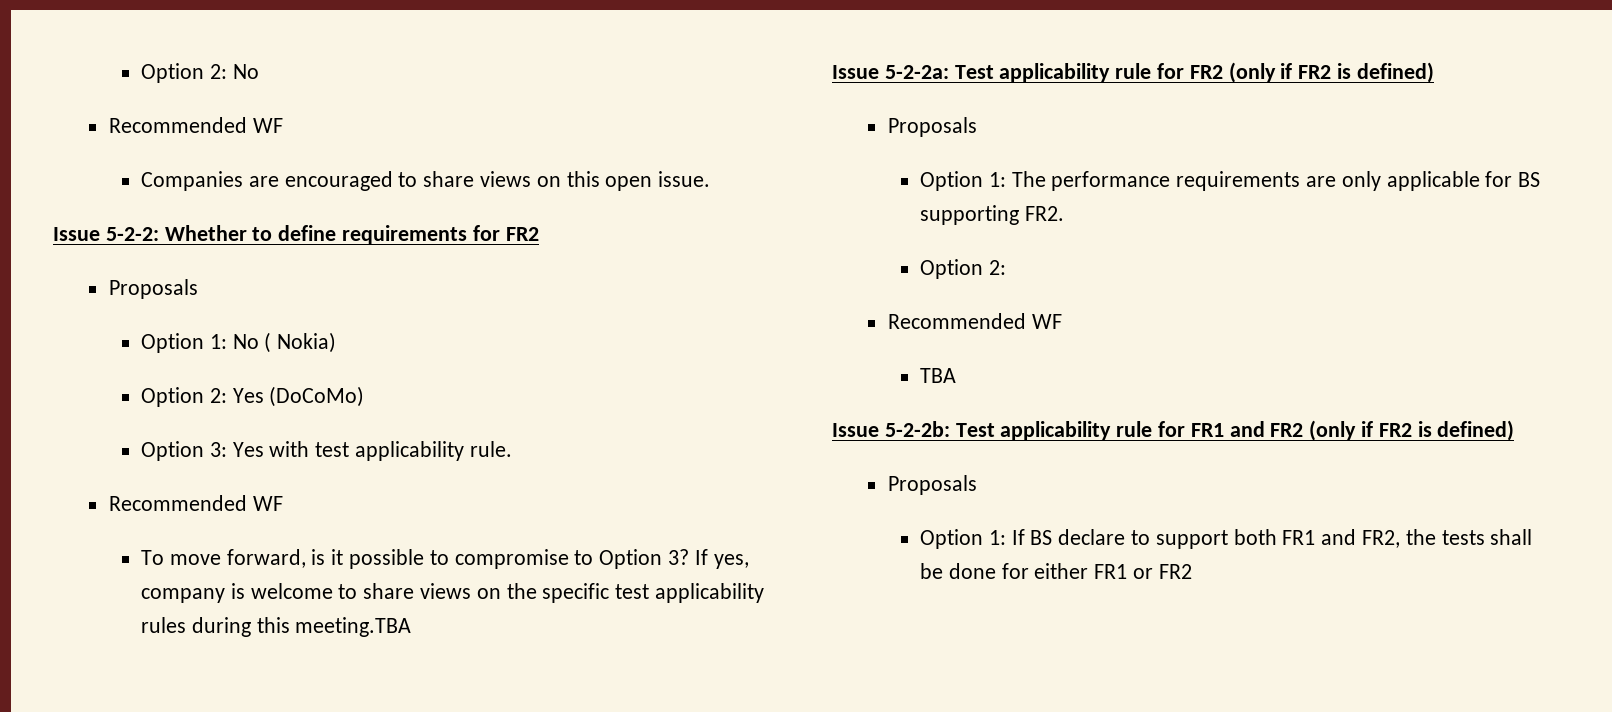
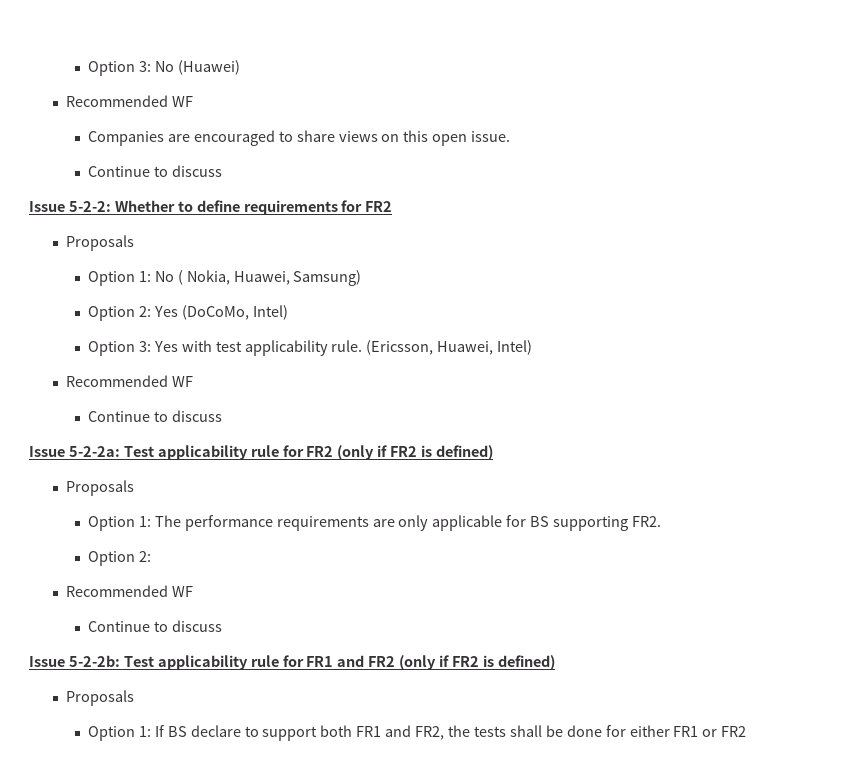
[141,63,259,83] Option 2: No -> [87,60,240,76] Option 3: No (Huawei)
(711, 179) none -> [87,165,222,177] // Continue to discuss
[277,332,337,353] Nokia) -> [186,270,362,286] Nokia, Huawei, Samsung)
[269,386,365,407] (DoCoMo) -> [181,305,288,320] (DoCoMo, Intel)
[108,495,283,511] [141,549,749,569] [141,583,765,603] [141,617,412,637] // Recommended WF // To move forward, is it possible to compromise to Option 3? If yes, company is welcome to share views on the specific test applicability rules during this meeting.TBA -> [366,340,533,355] [66,375,194,387] [87,410,222,422] (Ericsson, Huawei, Intel) // Recommended WF // Continue to discuss
[920,368,957,383] TBA -> [87,620,222,632] Continue to discuss

